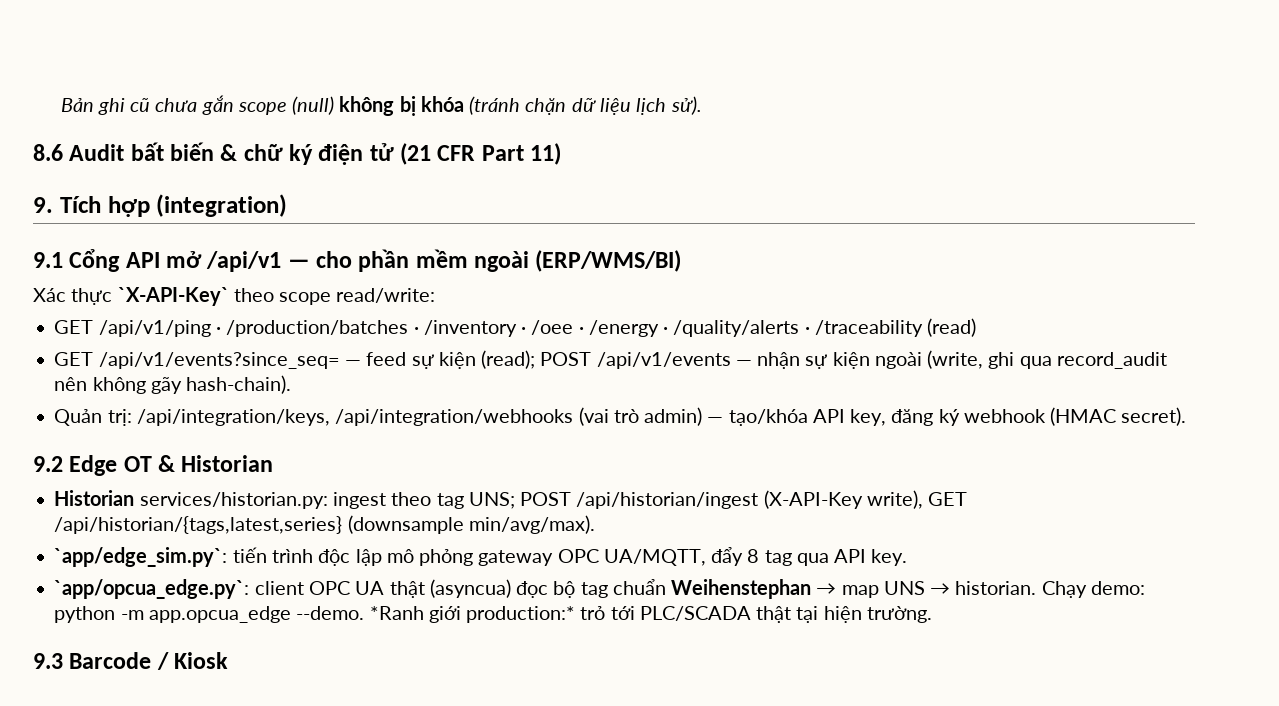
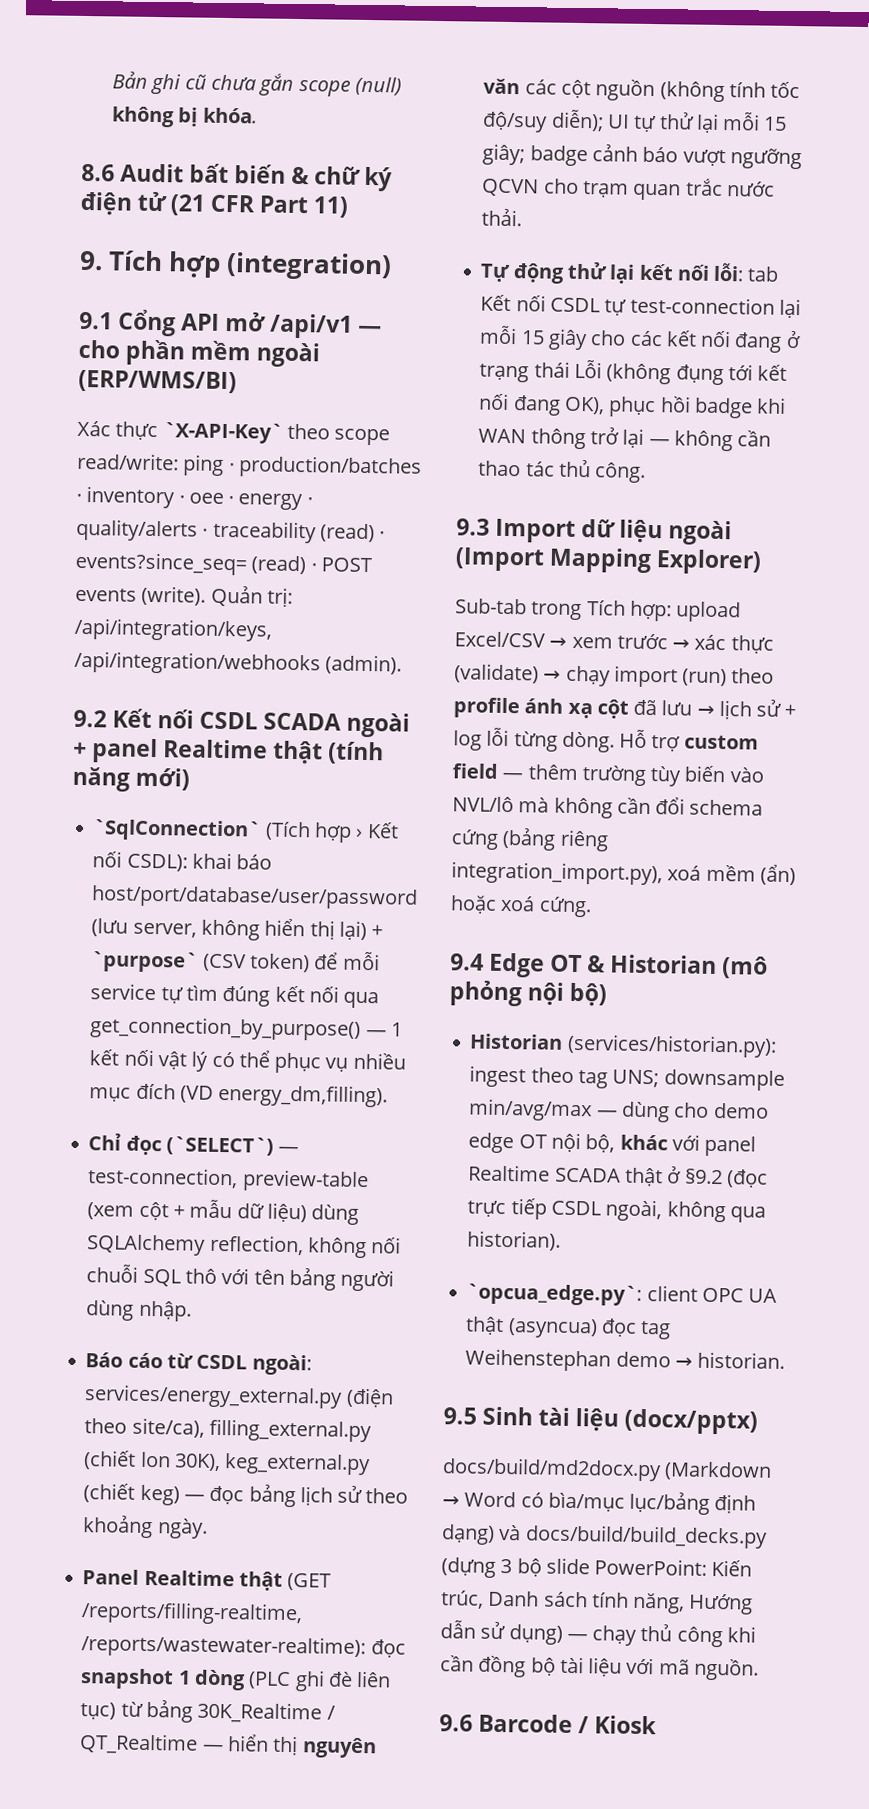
[420,96,702,115] khóa (tránh chặn dữ liệu lịch sử). -> [202,107,258,124] khóa.
[54,318,977,337] [54,350,1167,369] [54,375,292,394] [54,407,1187,426] [33,456,63,472] // GET /api/v1/ping · /production/batches · /inventory · /oee · /energy · /quality/alerts · /traceability (read) // GET /api/v1/events?since_seq= — feed sự kiện (read); POST /api/v1/events — nhận sự kiện ngoài (write, ghi qua record_audit nên không gãy hash-chain). // Quản trị: /api/integration/keys, /api/integration/webhooks (vai trò admin) — tạo/khóa API key, đăng ký webhook (HMAC secret). // 9.2 -> [183,454,422,479] [76,486,313,511] [76,518,386,544] [75,551,372,576] [75,585,293,607] [74,617,272,642] [74,650,403,676] [73,708,411,738] [73,738,385,765] [72,766,191,792] [92,819,399,843] [92,851,273,872] [91,885,419,910] [91,918,384,941] [91,951,380,973] [90,983,380,1009] [90,1016,403,1041] [89,1049,406,1074] [89,1083,389,1108] [88,1133,300,1156] [87,1167,369,1193] [87,1199,360,1225] [87,1234,402,1259] [86,1264,395,1292] [86,1300,192,1322] [85,1352,312,1376] [84,1384,394,1409] [84,1417,372,1443] [83,1450,372,1476] [83,1483,409,1508] [83,1515,208,1539] [82,1569,332,1591] [81,1601,304,1626] [81,1634,406,1660] [80,1668,392,1692] [80,1699,336,1724] [79,1733,377,1759] [483,78,801,103] [482,109,788,133] [482,143,802,170] [482,178,775,201] [481,208,523,227] [480,261,780,284] [480,294,801,319] [479,325,801,353] [479,359,788,386] [479,393,787,419] [478,427,772,452] [478,459,647,483] [456,518,733,546] [455,547,763,575] [455,598,742,623] [454,631,774,654] [454,663,775,688] [453,697,797,720] [453,727,759,753] [452,763,764,787] [452,796,764,819] [451,827,609,852] [451,861,796,886] [450,895,592,918] [450,953,484,971] ping · production/batches · inventory · oee · energy · quality/alerts · traceability (read) · events?since_seq= (read) · POST events (write). Quản trị: /api/integration/keys, /api/integration/webhooks (admin). // 9.2 Kết nối CSDL SCADA ngoài + panel Realtime thật (tính năng mới) // `SqlConnection` (Tích hợp › Kết nối CSDL): khai báo host/port/database/user/password (lưu server, không hiển thị lại) + `purpose` (CSV token) để mỗi service tự tìm đúng kết nối qua get_connection_by_purpose() — 1 kết nối vật lý có thể phục vụ nhiều mục đích (VD energy_dm,filling). // Chỉ đọc (`SELECT`) — test-connection, preview-table (xem cột + mẫu dữ liệu) dùng SQLAlchemy reflection, không nối chuỗi SQL thô với tên bảng người dùng nhập. // Báo cáo từ CSDL ngoài: services/energy_external.py (điện theo site/ca), filling_external.py (chiết lon 30K), keg_external.py (chiết keg) — đọc bảng lịch sử theo khoảng ngày. // Panel Realtime thật (GET /reports/filling-realtime, /reports/wastewater-realtime): đọc snapshot 1 dòng (PLC ghi đè liên tục) từ bảng 30K_Realtime / QT_Realtime — hiển thị nguyên văn các cột nguồn (không tính tốc độ/suy diễn); UI tự thử lại mỗi 15 giây; badge cảnh báo vượt ngưỡng QCVN cho trạm quan trắc nước thải. // Tự động thử lại kết nối lỗi: tab Kết nối CSDL tự test-connection lại mỗi 15 giây cho các kết nối đang ở trạng thái Lỗi (không đụng tới kết nối đang OK), phục hồi badge khi WAN thông trở lại — không cần thao tác thủ công. // 9.3 Import dữ liệu ngoài (Import Mapping Explorer) // Sub-tab trong Tích hợp: upload Excel/CSV → xem trước → xác thực (validate) → chạy import (run) theo profile ánh xạ cột đã lưu → lịch sử + log lỗi từng dòng. Hỗ trợ custom field — thêm trường tùy biến vào NVL/lô mà không cần đổi schema cứng (bảng riêng integration_import.py), xoá mềm (ẩn) hoặc xoá cứng. // 9.4
[54,490,328,509] // Historian services/historian.py: -> [721,956,769,979] [449,980,608,1007] [469,1033,777,1058] (mô phỏng nội bộ) // Historian (services/historian.py):
[520,490,968,509] [54,515,595,534] [54,547,908,567] [54,579,250,599] POST /api/historian/ingest (X-API-Key write), GET /api/historian/{tags,latest,series} (downsample min/avg/max). // `app/edge_sim.py`: tiến trình độc lập mô phỏng gateway OPC UA/MQTT, đẩy 8 tag qua API key. // `app/opcua_edge.py`: -> [663,1069,785,1091] [468,1098,769,1123] [468,1132,757,1157] [468,1164,768,1188] [467,1198,766,1223] [467,1230,562,1251] [466,1283,643,1306] downsample min/avg/max — dùng cho demo edge OT nội bộ, khác với panel Realtime SCADA thật ở §9.2 (đọc trực tiếp CSDL ngoài, không qua historian). // `opcua_edge.py`:
[553,579,1145,599] [54,606,932,623] [33,653,63,669] bộ tag chuẩn Weihenstephan → map UNS → historian. Chạy demo: python -m app.opcua_edge --demo. *Ranh giới production:* trỏ tới PLC/SCADA thật tại hiện trường. // 9.3 -> [640,1320,672,1340] [465,1348,786,1372] [443,1406,759,1435] [442,1457,773,1482] [442,1491,757,1515] [441,1524,768,1549] [441,1557,753,1578] [441,1590,754,1615] [440,1620,756,1648] [440,1655,759,1681] [439,1714,473,1732] tag Weihenstephan demo → historian. // 9.5 Sinh tài liệu (docx/pptx) // docs/build/md2docx.py (Markdown → Word có bìa/mục lục/bảng định dạng) và docs/build/build_decks.py (dựng 3 bộ slide PowerPoint: Kiến trúc, Danh sách tính năng, Hướng dẫn sử dụng) — chạy thủ công khi cần đồng bộ tài liệu với mã nguồn. // 9.6

